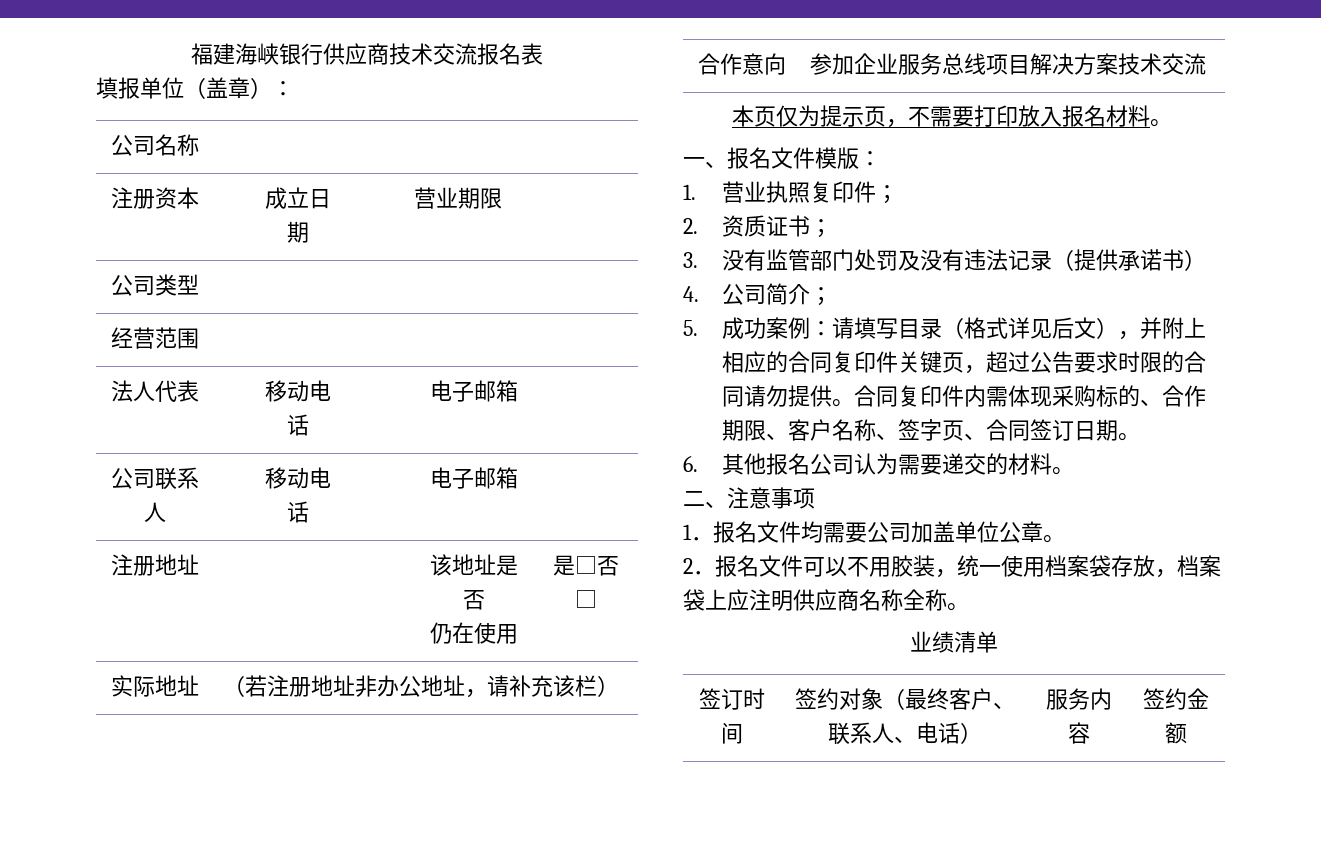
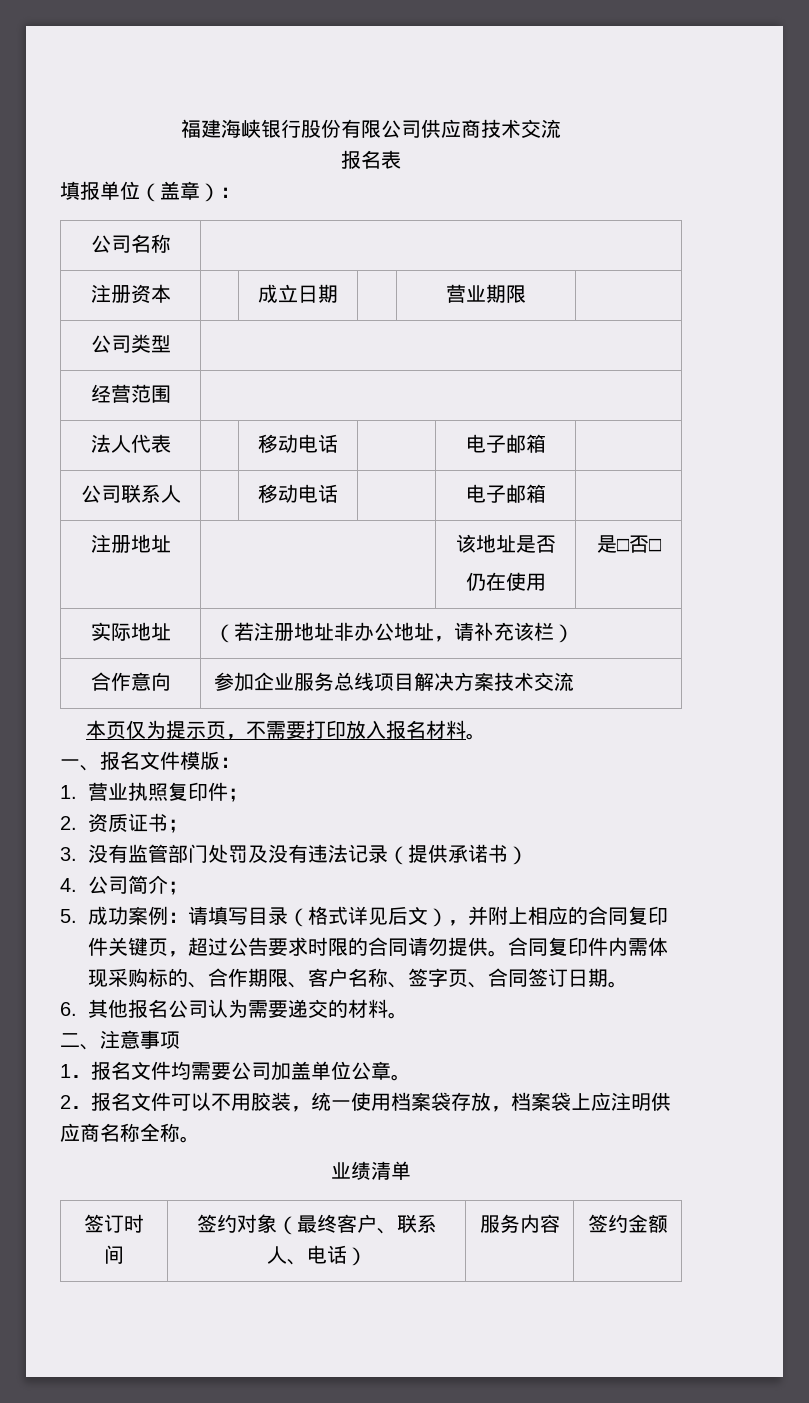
(323, 54) none -> [301,119,421,138] 股份有限公司
(477, 54) none -> (561, 128) //

